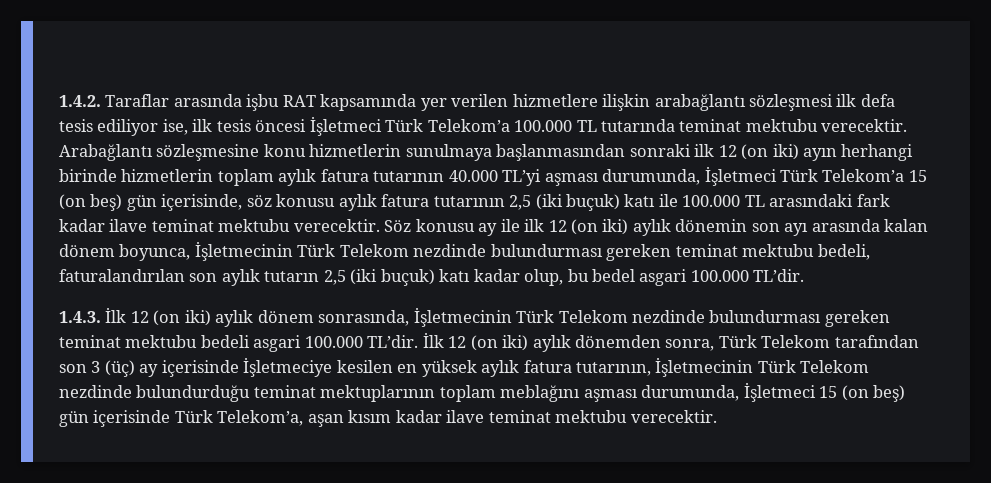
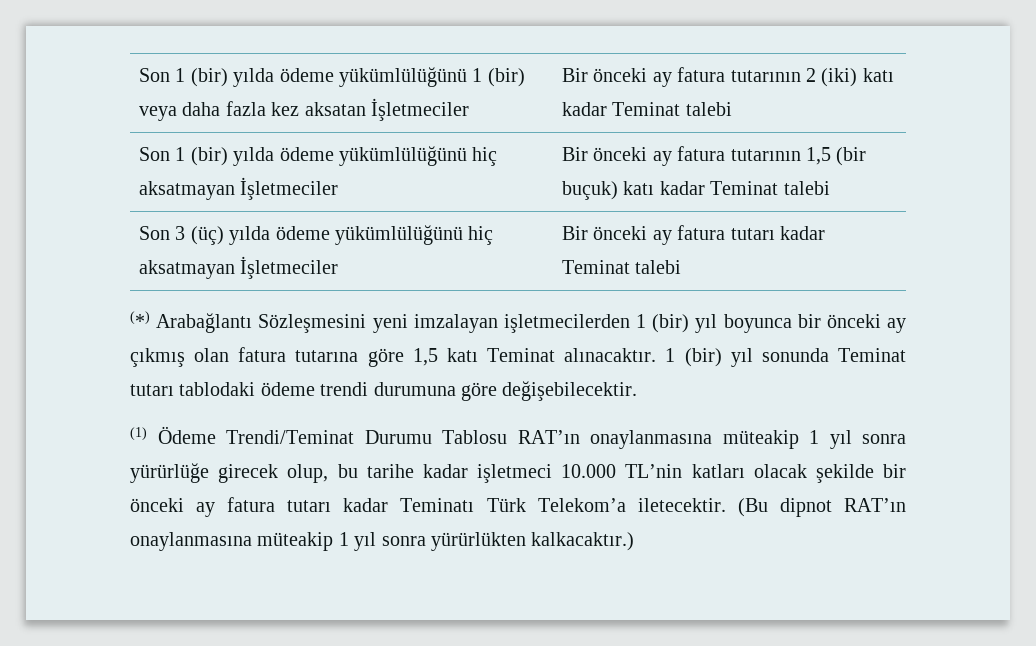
[59,94,895,111] [59,116,908,136] [59,144,914,161] [59,166,927,186] [59,194,890,211] [59,219,929,236] [59,241,870,261] [59,269,805,286] [59,307,890,327] [59,332,919,352] [59,357,870,377] [59,382,906,402] [59,410,717,427] 1.4.2. Taraflar arasında işbu RAT kapsamında yer verilen hizmetlere ilişkin arabağlantı sözleşmesi ilk defa tesis ediliyor ise, ilk tesis öncesi İşletmeci Türk Telekom’a 100.000 TL tutarında teminat mektubu verecektir. Arabağlantı sözleşmesine konu hizmetlerin sunulmaya başlanmasından sonraki ilk 12 (on iki) ayın herhangi birinde hizmetlerin toplam aylık fatura tutarının 40.000 TL’yi aşması durumunda, İşletmeci Türk Telekom’a 15 (on beş) gün içerisinde, söz konusu aylık fatura tutarının 2,5 (iki buçuk) katı ile 100.000 TL arasındaki fark kadar ilave teminat mektubu verecektir. Söz konusu ay ile ilk 12 (on iki) aylık dönemin son ayı arasında kalan dönem boyunca, İşletmecinin Türk Telekom nezdinde bulundurması gereken teminat mektubu bedeli, faturalandırılan son aylık tutarın 2,5 (iki buçuk) katı kadar olup, bu bedel asgari 100.000 TL’dir. // 1.4.3. İlk 12 (on iki) aylık dönem sonrasında, İşletmecinin Türk Telekom nezdinde bulundurması gereken teminat mektubu bedeli asgari 100.000 TL’dir. İlk 12 (on iki) aylık dönemden sonra, Türk Telekom tarafından son 3 (üç) ay içerisinde İşletmeciye kesilen en yüksek aylık fatura tutarının, İşletmecinin Türk Telekom nezdinde bulundurduğu teminat mektuplarının toplam meblağını aşması durumunda, İşletmeci 15 (on beş) gün içerisinde Türk Telekom’a, aşan kısım kadar ilave teminat mektubu verecektir. -> [139,67,525,87] [139,98,470,121] [562,67,894,87] [562,102,732,116] [139,146,498,166] [139,177,339,200] [562,146,867,166] [562,181,830,200] [139,225,494,245] [139,256,339,279] [562,225,826,245] [562,260,682,274] [130,311,906,333] [130,347,907,367] [130,381,638,401] [130,426,906,449] [130,463,906,483] [130,497,907,517] [130,532,635,551] Son 1 (bir) yılda ödeme yükümlülüğünü 1 (bir) veya daha fazla kez aksatan İşletmeciler | Bir önceki ay fatura tutarının 2 (iki) katı kadar Teminat talebi // Son 1 (bir) yılda ödeme yükümlülüğünü hiç aksatmayan İşletmeciler | Bir önceki ay fatura tutarının 1,5 (bir buçuk) katı kadar Teminat talebi // Son 3 (üç) yılda ödeme yükümlülüğünü hiç aksatmayan İşletmeciler | Bir önceki ay fatura tutarı kadar Teminat talebi // (*) Arabağlantı Sözleşmesini yeni imzalayan işletmecilerden 1 (bir) yıl boyunca bir önceki ay çıkmış olan fatura tutarına göre 1,5 katı Teminat alınacaktır. 1 (bir) yıl sonunda Teminat tutarı tablodaki ödeme trendi durumuna göre değişebilecektir. // (1) Ödeme Trendi/Teminat Durumu Tablosu RAT’ın onaylanmasına müteakip 1 yıl sonra yürürlüğe girecek olup, bu tarihe kadar işletmeci 10.000 TL’nin katları olacak şekilde bir önceki ay fatura tutarı kadar Teminatı Türk Telekom’a iletecektir. (Bu dipnot RAT’ın onaylanmasına müteakip 1 yıl sonra yürürlükten kalkacaktır.)

